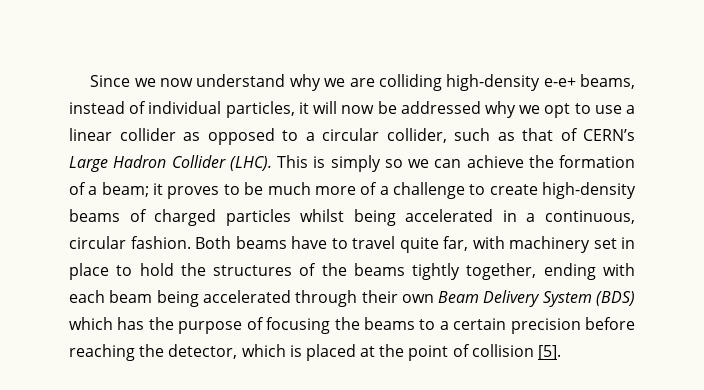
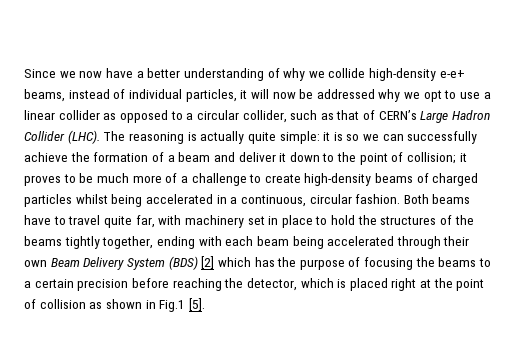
[196,74,442,91] understand why we are colliding -> [105,68,366,81] have a better understanding of why we collide
[277,155,381,172] This is simply -> [103,131,343,144] The reasoning is actually quite simple: it is
(462, 163) none -> [407,131,478,144] successfully
[101,182,149,197] beam; -> [178,152,457,165] beam and deliver it down to the point of collision;
(635, 298) none -> [201,256,215,269] [2]
(356, 352) none -> [391,278,417,291] right
(534, 350) none -> [89,299,186,312] as shown in Fig.1

